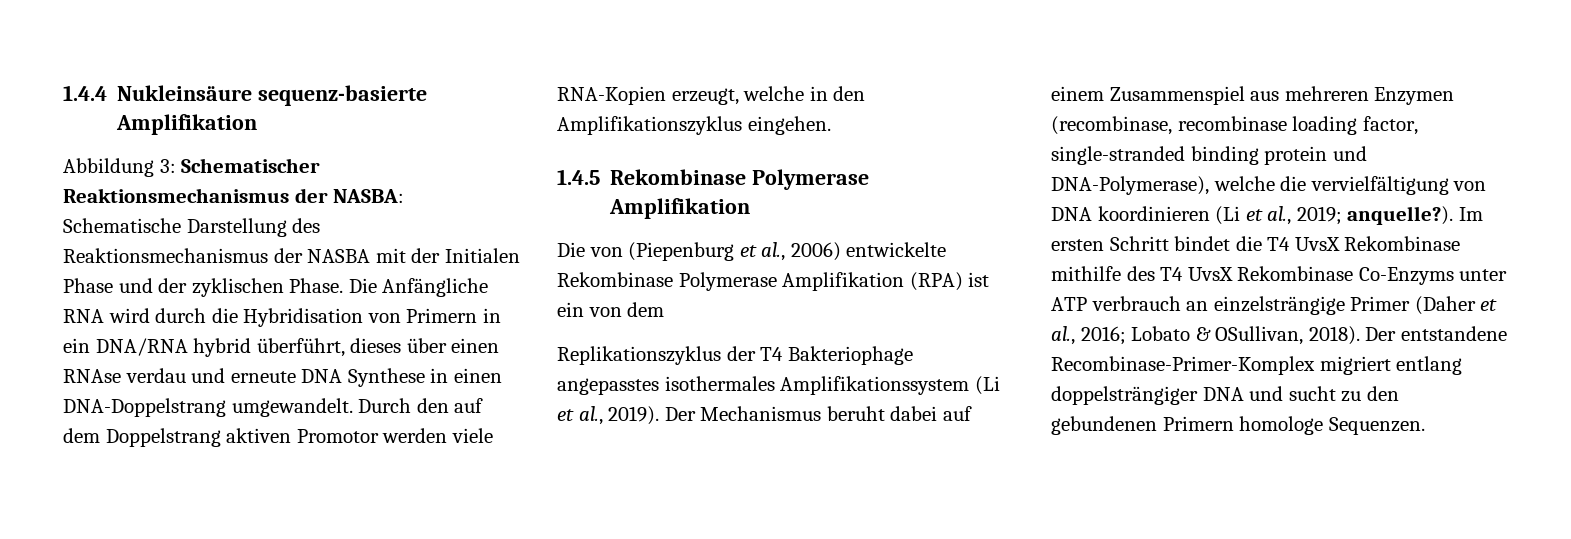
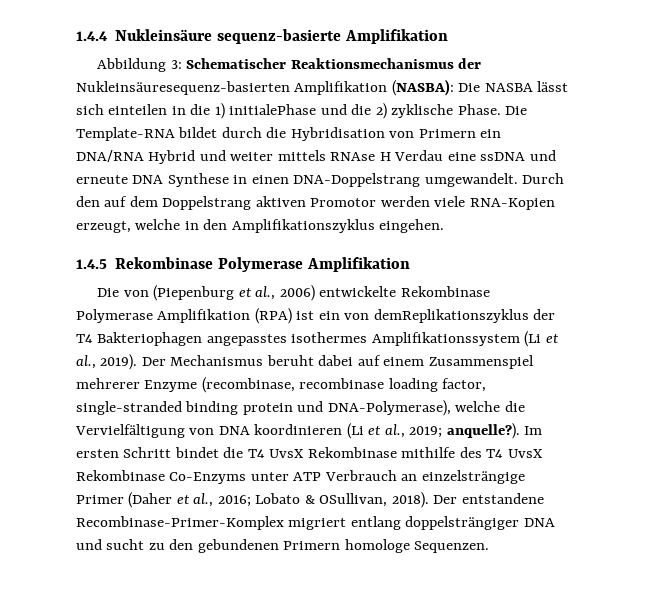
[333,189,405,203] [63,218,321,237] [63,248,520,263] [63,278,489,297] [63,308,150,323] NASBA: Schematische Darstellung des Reaktionsmechanismus der NASBA mit der Initialen Phase und der zyklischen Phase. Die Anfängliche RNA wird -> [76,79,569,96] [76,103,528,119] [76,127,218,141] Nukleinsäuresequenz-basierten Amplifikation (NASBA): Die NASBA lässt sich einteilen in die 1) initialePhase und die 2) zyklische Phase. Die Template-RNA bildet
[482,308,501,323] in -> (476, 133) none
[193,338,500,357] [63,368,186,383] hybrid überführt, dieses über einen RNAse verdau -> [148,150,526,164] Hybrid und weiter mittels RNAse H Verdau eine ssDNA
[627,302,665,317] [557,346,913,365] [557,376,775,395] dem // Replikationszyklus der T4 Bakteriophage angepasstes isothermales -> [373,309,556,323] [76,332,368,346] demReplikationszyklus der T4 Bakteriophagen angepasstes isothermes
[1250,86,1455,105] aus mehreren Enzymen -> [76,378,198,392] mehrerer Enzyme
[1310,176,1449,195] vervielfältigung -> [75,424,185,438] Vervielfältigung
[1091,296,1181,311] verbrauch -> [324,470,397,481] Verbrauch

